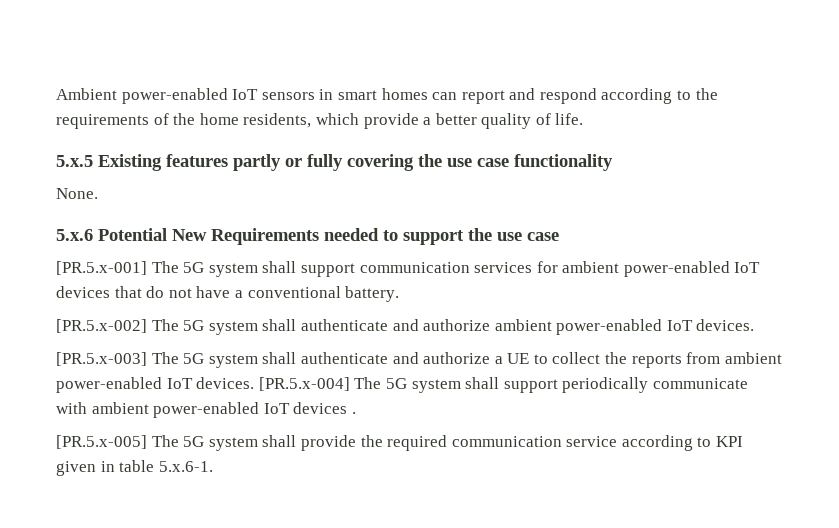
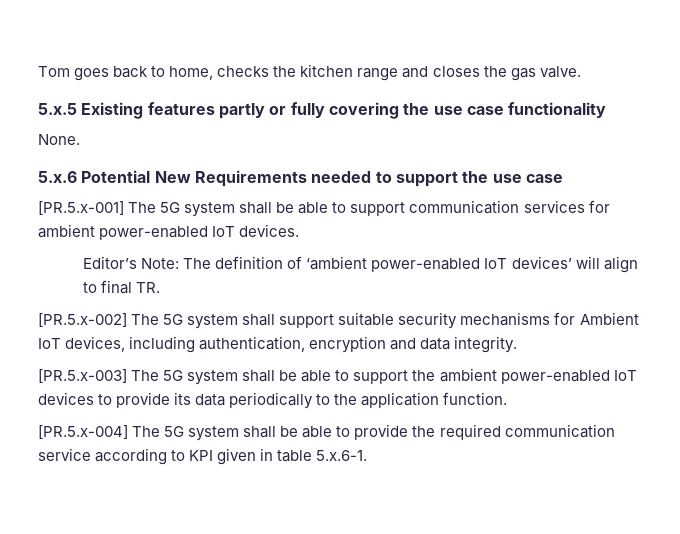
[56,88,718,104] [56,113,584,129] Ambient power-enabled IoT sensors in smart homes can report and respond according to the requirements of the home residents, which provide a better quality of life. -> [38,64,581,81] Tom goes back to home, checks the kitchen range and closes the gas valve.
(297, 267) none -> [276,202,347,214] be able to
[56,286,400,302] devices that do not have a conventional battery. -> [239,224,300,237] [83,256,638,273] [83,280,161,294] devices. // Editor’s Note: The definition of ‘ambient power-enabled IoT devices’ will align to final TR.
[300,319,755,335] authenticate and authorize ambient power-enabled IoT devices. -> [279,312,639,329] [38,336,518,353] support suitable security mechanisms for Ambient IoT devices, including authentication, encryption and data integrity.
[300,352,782,368] [56,377,255,393] authenticate and authorize a UE to collect the reports from ambient power-enabled IoT devices. -> [279,368,637,384] [38,392,508,409] be able to support the ambient power-enabled IoT devices to provide its data periodically to the application function. //
[503,377,748,393] [56,402,356,418] [56,435,297,451] support periodically communicate with ambient power-enabled IoT devices . // [PR.5.x-005] The 5G system shall -> [280,426,351,438] be able to

